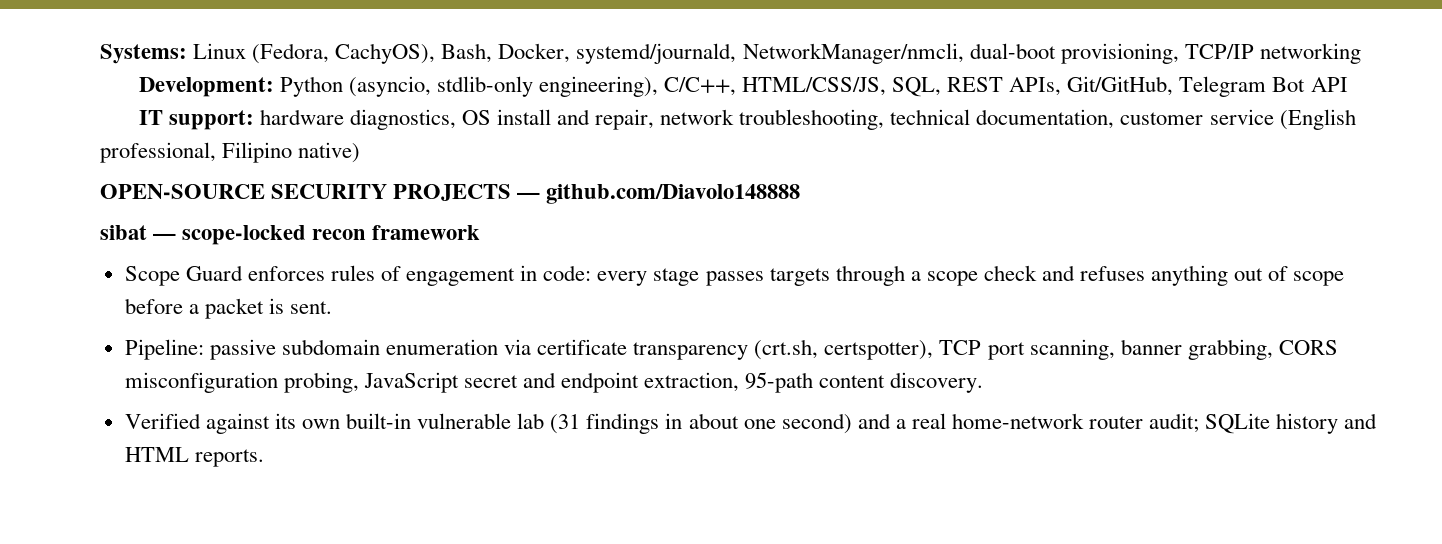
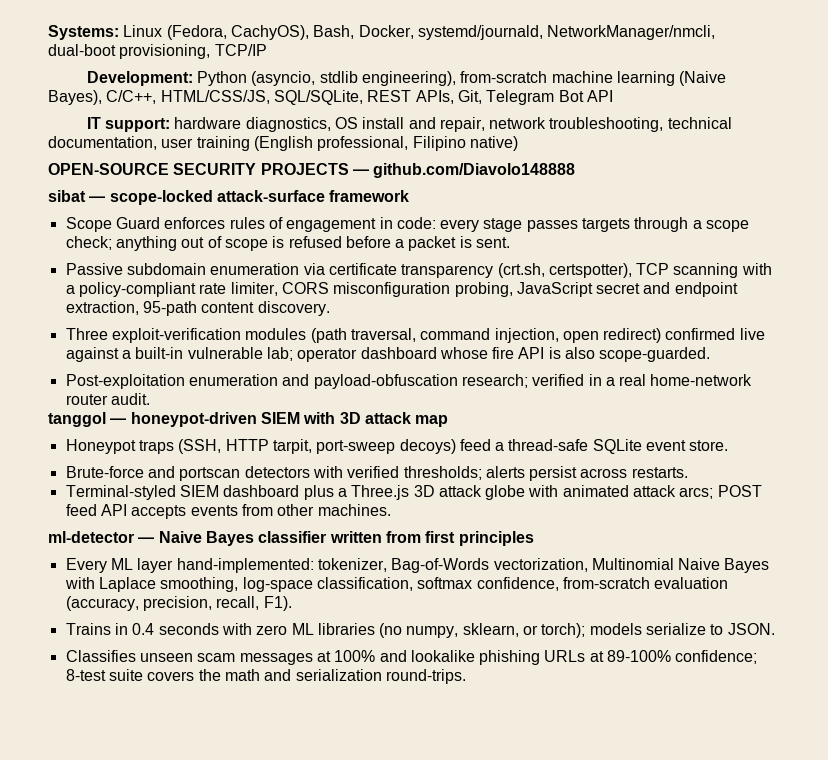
[1259,43,1361,64] networking -> (267, 50) none
[436,76,658,97] stdlib-only engineering), -> [319,71,727,86] [48,90,102,105] stdlib engineering), from-scratch machine learning (Naive Bayes),
[892,77,942,97] SQL, -> [273,90,363,105] SQL/SQLite,
[1067,76,1174,96] Git/GitHub, -> [457,90,482,104] Git,
[1120,109,1274,125] customer service -> [161,136,250,151] user training
[312,229,367,240] recon -> [216,190,325,202] attack-surface
[983,265,1146,281] check and refuses -> [65,236,112,250] check;
(1345, 278) none -> [272,236,342,248] is refused
[124,339,276,360] Pipeline: passive -> [65,263,123,275] Passive
[987,339,1273,360] port scanning, banner grabbing, -> [673,263,772,278] [65,282,278,297] scanning with a policy-compliant rate limiter,
[124,413,1378,434] [124,447,264,467] Verified against its own built-in vulnerable lab (31 findings in about one second) and a real home-network router audit; SQLite history and HTML reports. -> [65,328,765,343] [65,347,711,362] [65,374,753,389] [65,393,150,405] [48,412,449,427] [65,439,729,454] [65,466,688,481] [65,485,762,500] [65,504,391,519] [48,531,534,546] [65,558,770,573] [64,577,729,592] [65,596,292,611] [65,623,775,638] [65,650,758,665] [65,669,466,684] Three exploit-verification modules (path traversal, command injection, open redirect) confirmed live against a built-in vulnerable lab; operator dashboard whose fire API is also scope-guarded. // Post-exploitation enumeration and payload-obfuscation research; verified in a real home-network router audit. // tanggol — honeypot-driven SIEM with 3D attack map // Honeypot traps (SSH, HTTP tarpit, port-sweep decoys) feed a thread-safe SQLite event store. // Brute-force and portscan detectors with verified thresholds; alerts persist across restarts. // Terminal-styled SIEM dashboard plus a Three.js 3D attack globe with animated attack arcs; POST feed API accepts events from other machines. // ml-detector — Naive Bayes classifier written from first principles // Every ML layer hand-implemented: tokenizer, Bag-of-Words vectorization, Multinomial Naive Bayes with Laplace smoothing, log-space classification, softmax confidence, from-scratch evaluation (accuracy, precision, recall, F1). // Trains in 0.4 seconds with zero ML libraries (no numpy, sklearn, or torch); models serialize to JSON. // Classifies unseen scam messages at 100% and lookalike phishing URLs at 89-100% confidence; 8-test suite covers the math and serialization round-trips.

